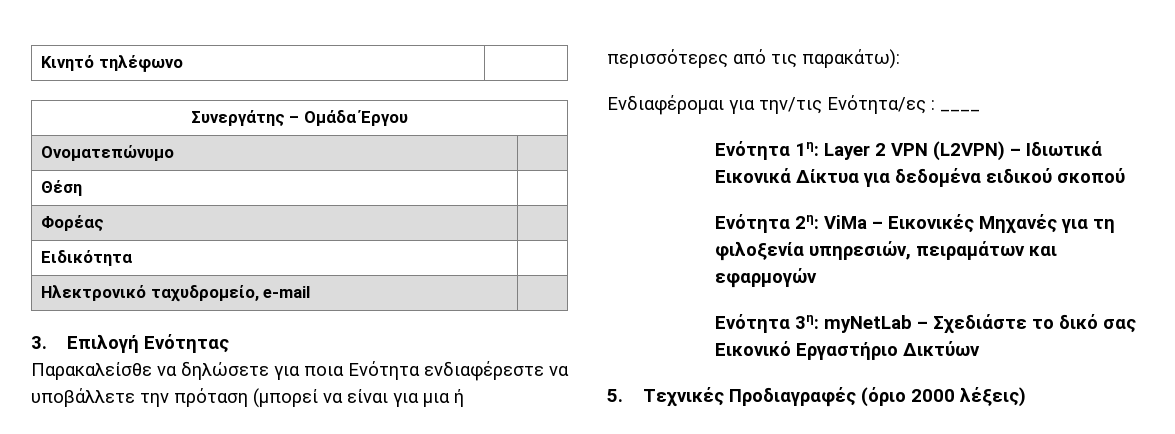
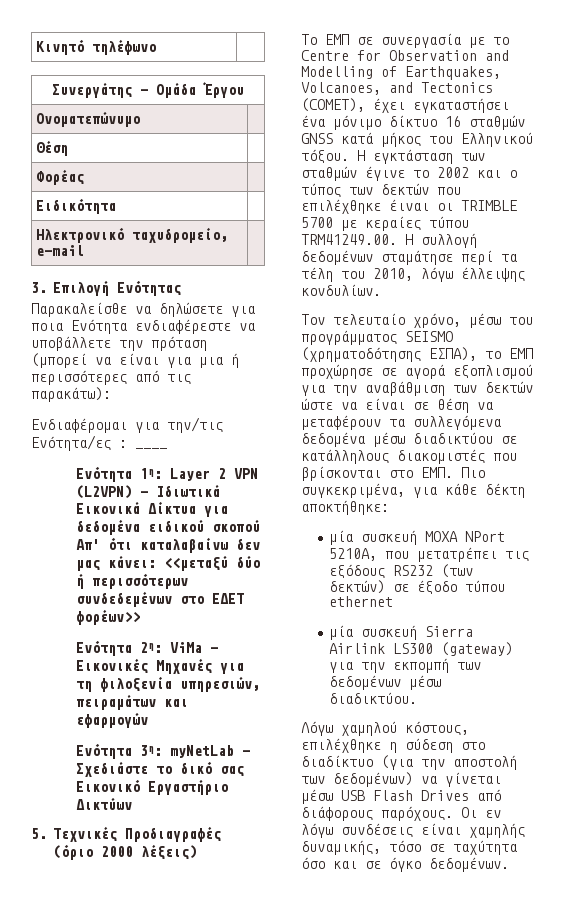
(1125, 175) none -> [76,537,261,553] [76,555,261,571] [76,573,189,589] [76,591,245,607] [76,609,141,625] Απ' ότι καταλαβαίνω δεν μας κάνει: <<μεταξύ δύο ή περισσότερων συνδεδεμένων στο ΕΔΕΤ φορέων>>
(1026, 397) none -> [301,33,509,48] [301,50,509,61] [301,66,501,80] [301,82,493,95] [301,98,509,113] [301,115,525,130] [301,132,533,147] [301,149,485,164] [301,166,517,181] [301,183,461,197] [301,199,517,214] [301,216,469,231] [301,233,477,248] [301,250,517,265] [301,267,525,282] [301,284,381,296] [301,313,533,328] [301,330,453,345] [301,347,533,362] [301,364,533,379] [301,381,533,396] [301,398,493,413] [301,415,501,430] [301,432,517,447] [301,449,517,464] [301,466,485,481] [301,483,525,498] [301,500,389,515] [329,530,506,545] [329,547,530,562] [329,564,474,578] [329,580,506,594] [329,596,394,607] [329,625,474,640] [329,642,514,656] [329,658,482,673] [329,675,442,690] [329,692,418,704] [301,721,469,736] [301,738,485,753] [301,755,517,770] [301,772,501,787] [301,789,501,804] [301,806,501,821] [301,823,525,838] [301,840,517,855] [301,857,509,872] // Το ΕΜΠ σε συνεργασία με το Centre for Observation and Modelling of Earthquakes, Volcanoes, and Tectonics (COMET), έχει εγκαταστήσει ένα μόνιμο δίκτυο 16 σταθμών GNSS κατά μήκος του Ελληνικού τόξου. Η εγκτάσταση των σταθμών έγινε το 2002 και ο τύπος των δεκτών που επιλέχθηκε έιναι οι TRIMBLE 5700 με κεραίες τύπου TRM41249.00. Η συλλογή δεδομένων σταμάτησε περί τα τέλη του 2010, λόγω έλλειψης κονδυλίων. // Τον τελευταίο χρόνο, μέσω του προγράμματος SEISMO (χρηματοδότησης ΕΣΠΑ), το ΕΜΠ προχώρησε σε αγορά εξοπλισμού για την αναβάθμιση των δεκτών ώστε να είναι σε θέση να μεταφέρουν τα συλλεγόμενα δεδομένα μέσω διαδικτύου σε κατάλληλους διακομιστές που βρίσκονται στο ΕΜΠ. Πιο συγκεκριμένα, για κάθε δέκτη αποκτήθηκε: // μία συσκευή MOXA NPort 5210A, που μετατρέπει τις εξόδους RS232 (των δεκτών) σε έξοδο τύπου ethernet // μία συσκευή Sierra Airlink LS300 (gateway) για την εκπομπή των δεδομένων μέσω διαδικτύου. // Λόγω χαμηλού κόστους, επιλέχθηκε η σύδεση στο διαδίκτυο (για την αποστολή των δεδομένων) να γίνεται μέσω USB Flash Drives από διάφορους παρόχους. Οι εν λόγω συνδέσεις είναι χαμηλής δυναμικής, τόσο σε ταχύτητα όσο και σε όγκο δεδομένων.

